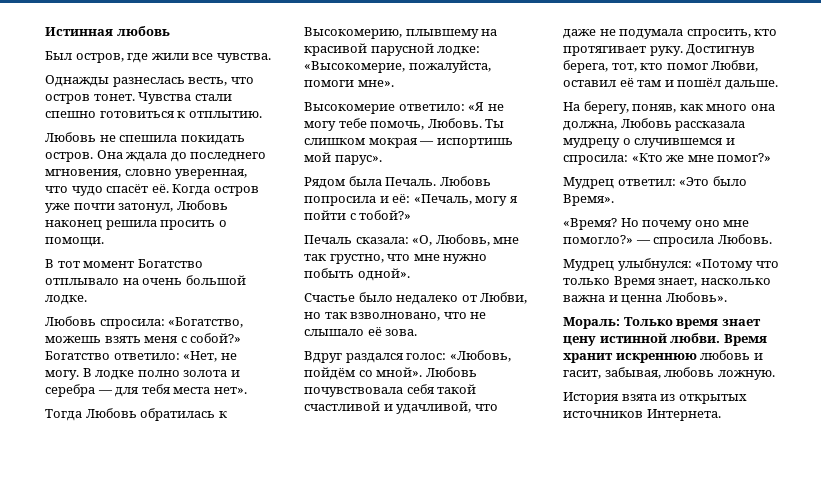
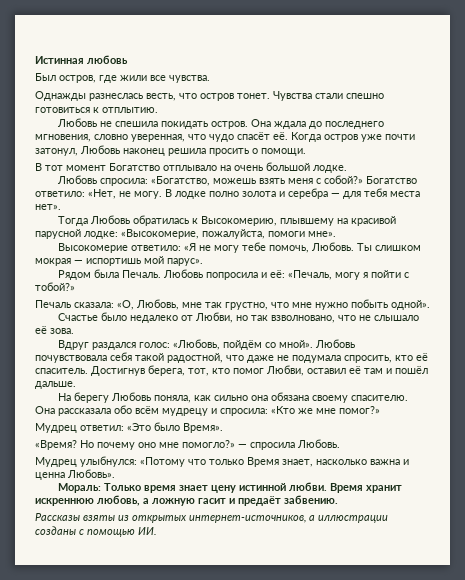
[304,401,472,414] счастливой и удачливой, -> [167,353,223,363] радостной,
[563,46,683,56] протягивает руку. -> [416,353,428,361] [35,368,88,374] её спаситель.
[583,101,775,114] [563,118,746,131] [563,138,724,148] берегу, поняв, как много она должна, Любовь рассказала мудрецу о случившемся -> [74,392,409,403] [35,405,208,416] берегу Любовь поняла, как сильно она обязана своему спасителю. Она рассказала обо всём мудрецу
[700,350,763,360] [563,367,775,380] [563,392,747,404] [563,409,721,421] любовь и гасит, забывая, любовь ложную. // История взята из открытых источников Интернета. -> [97,495,338,506] [35,513,388,523] [35,526,157,537] любовь, а ложную гасит и предаёт забвению. // Рассказы взяты из открытых интернет-источников, а иллюстрации созданы с помощью ИИ.

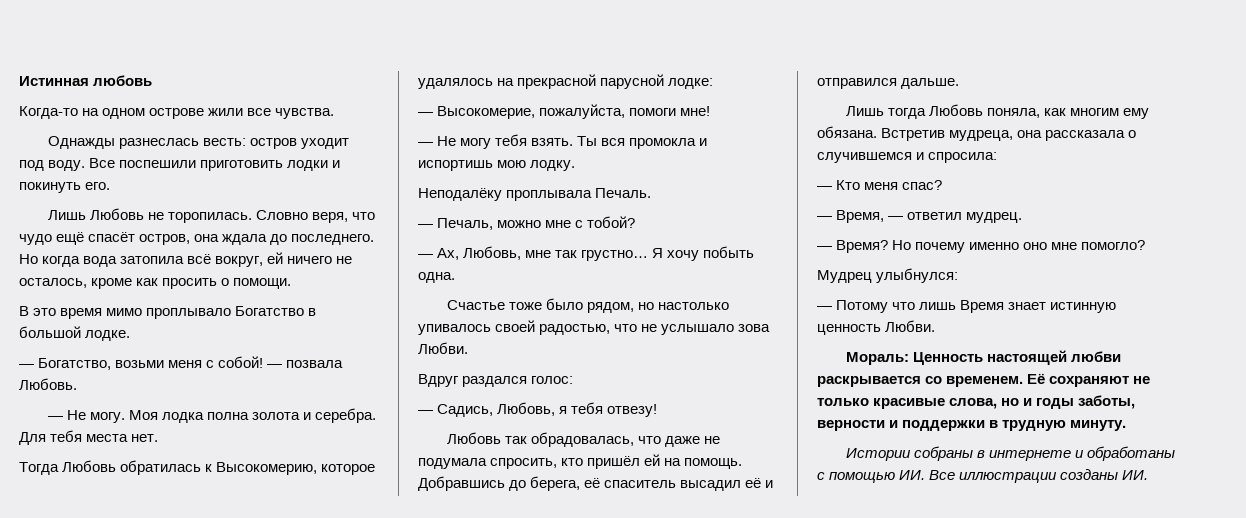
[35,73,117,83] Был остров, где -> [19,106,205,119] Когда-то на одном острове
[146,91,384,101] [35,107,158,113] [57,118,385,129] [35,132,415,142] [35,145,306,156] [35,162,347,173] [57,175,418,186] [35,188,361,199] весть, что остров тонет. Чувства стали спешно готовиться к отплытию. // Любовь не спешила покидать остров. Она ждала до последнего мгновения, словно уверенная, что чудо спасёт её. Когда остров уже почти затонул, Любовь наконец решила просить о помощи. // В тот момент Богатство отплывало на очень большой лодке. // Любовь спросила: «Богатство, можешь взять меня с собой?» Богатство ответило: «Нет, не могу. В лодке полно золота и серебра — для -> [202,138,349,149] [19,158,341,171] [19,182,111,193] [47,208,376,223] [19,232,375,245] [19,252,353,267] [19,278,292,289] [19,306,317,319] [19,326,131,341] [19,356,344,370] [19,378,77,390] [47,408,377,423] [19,432,46,445] весть: остров уходит под воду. Все поспешили приготовить лодки и покинуть его. // Лишь Любовь не торопилась. Словно веря, что чудо ещё спасёт остров, она ждала до последнего. Но когда вода затопила всё вокруг, ей ничего не осталось, кроме как просить о помощи. // В это время мимо проплывало Богатство в большой лодке. // — Богатство, возьми меня с собой! — позвала Любовь. // — Не могу. Моя лодка полна золота и серебра. Для
[35,204,61,210] нет». -> [131,434,159,442] нет.
[280,216,397,226] [35,229,336,239] [58,242,422,253] [35,256,203,266] [58,269,410,280] [35,282,75,291] [35,299,430,310] [58,312,420,323] [35,326,74,334] [58,339,356,350] [35,352,223,363] плывшему на красивой парусной лодке: «Высокомерие, пожалуйста, помоги мне». // Высокомерие ответило: «Я не могу тебе помочь, Любовь. Ты слишком мокрая — испортишь мой парус». // Рядом была Печаль. Любовь попросила и её: «Печаль, могу я пойти с тобой?» // Печаль сказала: «О, Любовь, мне так грустно, что мне нужно побыть одной». // Счастье было недалеко от Любви, но так взволновано, что не слышало её зова. // Вдруг раздался голос: «Любовь, пойдём со мной». Любовь почувствовала себя такой радостной, -> [321,464,376,475] [418,74,714,89] [418,104,711,119] [418,134,708,149] [418,160,576,171] [418,188,652,201] [418,216,636,230] [418,246,755,261] [418,272,455,283] [446,298,729,313] [418,320,771,335] [418,342,468,354] [418,374,574,387] [418,402,658,417] [446,432,634,447] которое удалялось на прекрасной парусной лодке: // — Высокомерие, пожалуйста, помоги мне! // — Не могу тебя взять. Ты вся промокла и испортишь мою лодку. // Неподалёку проплывала Печаль. // — Печаль, можно мне с тобой? // — Ах, Любовь, мне так грустно… Я хочу побыть одна. // Счастье тоже было рядом, но настолько упивалось своей радостью, что не услышало зова Любви. // Вдруг раздался голос: // — Садись, Любовь, я тебя отвезу! // Любовь так обрадовалась,
[416,353,428,361] [35,365,428,376] её спаситель. Достигнув берега, тот, кто помог Любви, оставил её там и пошёл -> [587,454,743,469] [418,476,774,491] [817,78,897,89] пришёл ей на помощь. Добравшись до берега, её спаситель высадил её и отправился
[58,392,110,403] На берегу -> [845,106,926,119] Лишь тогда
[214,392,409,403] [35,405,380,416] [35,422,223,433] [35,440,77,450] сильно она обязана своему спасителю. Она рассказала обо всём мудрецу и спросила: «Кто же мне помог?» // Мудрец ответил: «Это было Время». // «Время? -> [1069,108,1150,119] [817,126,1137,141] [817,152,998,163] [817,180,943,190] [817,210,1023,223] [817,240,889,253] многим ему обязана. Встретив мудреца, она рассказала о случившемся и спросила: // — Кто меня спас? // — Время, — ответил мудрец. // — Время?
(135, 446) none -> [969,242,1020,250] именно
[182,439,340,450] [35,456,409,467] [35,469,115,480] [58,482,403,493] [35,495,338,506] [35,513,388,523] [35,526,135,537] помогло?» — спросила Любовь. // Мудрец улыбнулся: «Потому что только Время знает, насколько важна и ценна Любовь». // Мораль: Только время знает цену истинной любви. Время хранит искреннюю любовь, а ложную гасит и предаёт забвению. // Рассказы взяты из открытых интернет-источников, а иллюстрации созданы с помощью -> [1081,240,1146,250] [817,268,959,283] [817,300,1117,313] [817,320,936,335] [845,350,1121,365] [817,373,1151,387] [817,395,1136,409] [817,420,1127,431] [845,446,1175,461] [817,469,1119,483] помогло? // Мудрец улыбнулся: // — Потому что лишь Время знает истинную ценность Любви. // Мораль: Ценность настоящей любви раскрывается со временем. Её сохраняют не только красивые слова, но и годы заботы, верности и поддержки в трудную минуту. // Истории собраны в интернете и обработаны с помощью ИИ. Все иллюстрации созданы

